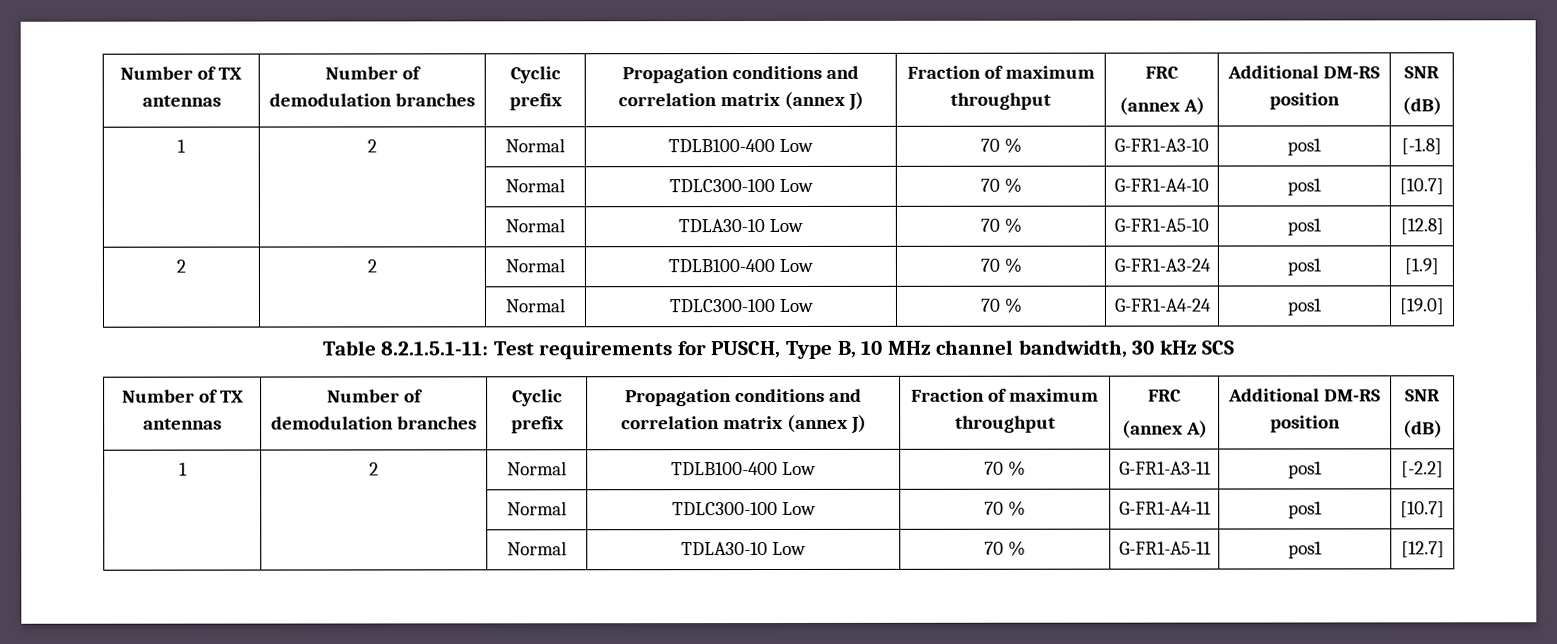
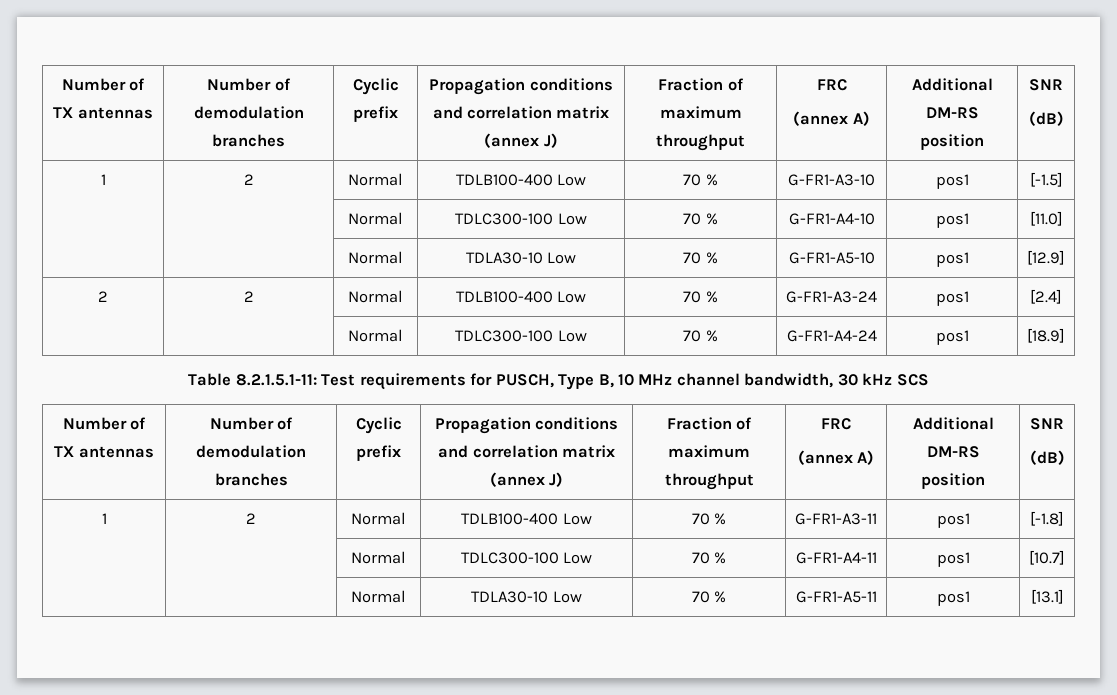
[1401,138,1442,155] [-1.8] -> [1029,172,1063,187] [-1.5]
[1399,178,1444,195] [10.7] -> [1029,211,1063,226] [11.0]
[1399,218,1444,235] [12.8] -> [1027,250,1065,265] [12.9]
[1404,258,1439,275] [1.9] -> [1030,289,1062,304] [2.4]
[1399,298,1444,315] [19.0] -> [1027,328,1065,343] [18.9]
[1401,461,1444,478] [-2.2] -> [1030,511,1064,526] [-1.8]
[1400,541,1445,558] [12.7] -> [1030,589,1064,604] [13.1]

